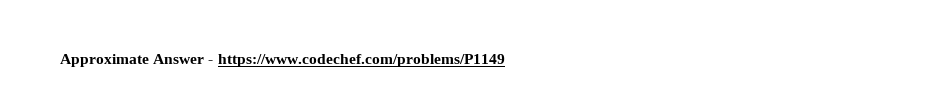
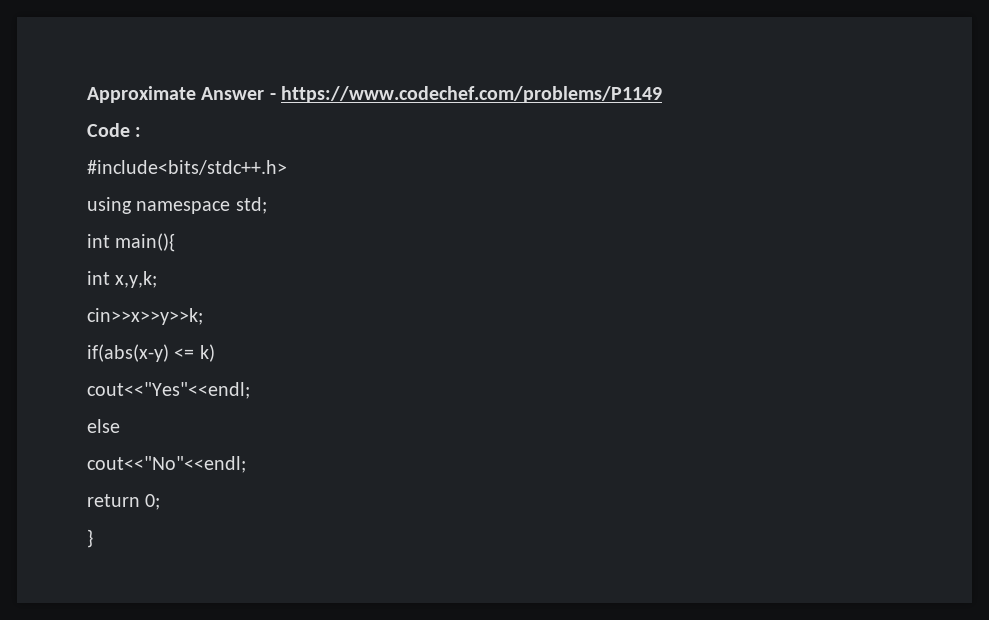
(505, 60) none -> [87,123,142,137] [87,160,287,175] [87,197,267,214] [87,233,176,252] [87,271,158,288] [87,308,203,325] [87,344,215,362] [87,382,250,399] [87,419,120,433] [87,456,246,473] [87,494,161,510] [87,529,93,548] // Code : // #include<bits/stdc++.h> // using namespace std; // int main(){ // int x,y,k; // cin>>x>>y>>k; // if(abs(x-y) <= k) // cout<<"Yes"<<endl; // else // cout<<"No"<<endl; // return 0; // }

